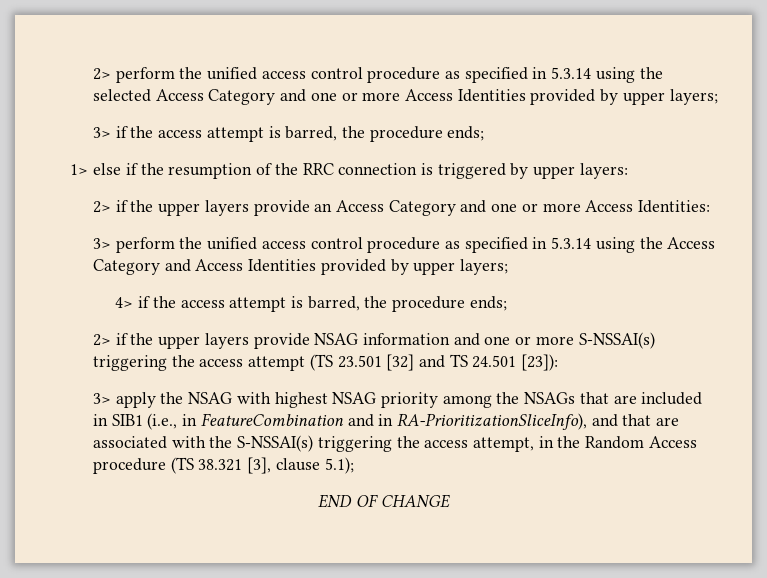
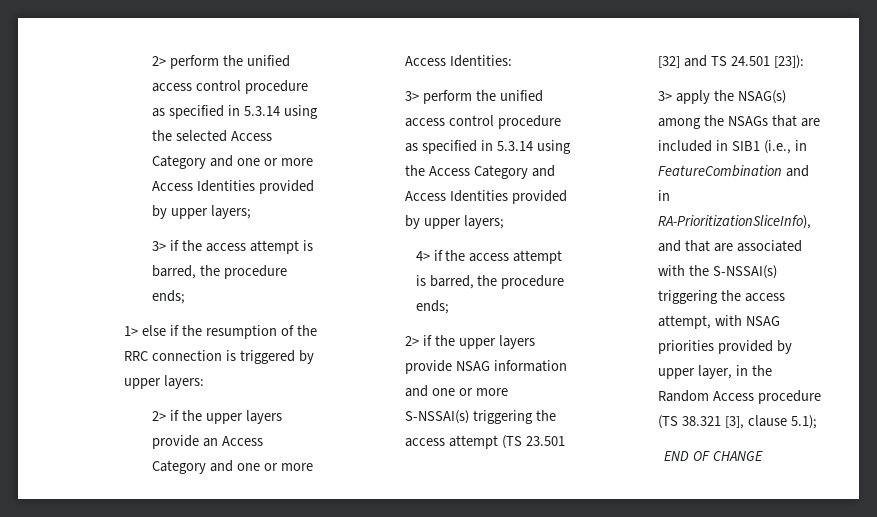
[188,392,439,408] NSAG with highest NSAG priority -> [738,90,787,104] NSAG(s)
(535, 444) none -> [715,315,781,326] [658,340,793,354] [658,365,733,379] with NSAG priorities provided by upper layer,

